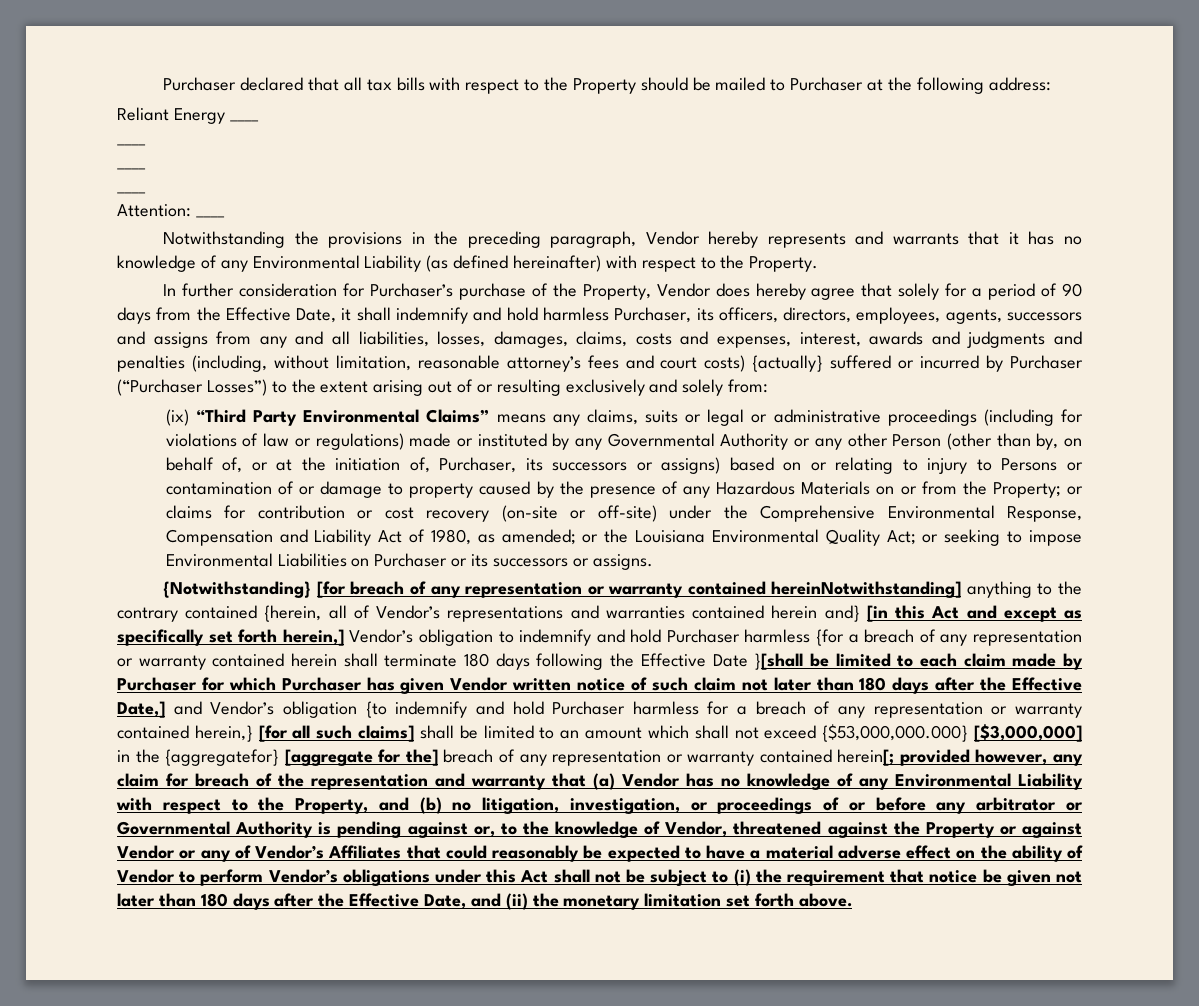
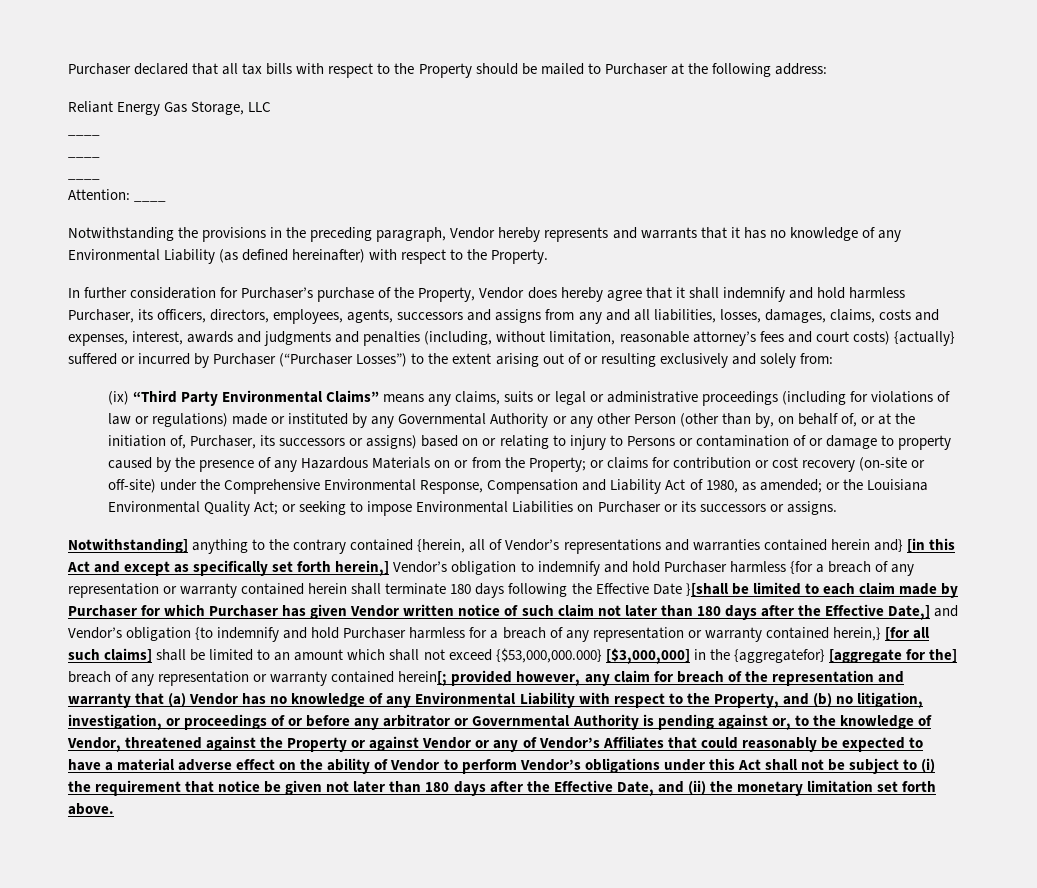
[229,120,259,122] ____ -> [164,101,272,115] Gas Storage, LLC
[898,283,1083,300] [117,307,337,324] solely for a period of 90 days from the Effective Date, -> (672, 293) none
[163,581,962,598] {Notwithstanding} [for breach of any representation or warranty contained hereinNotwithstanding] -> [68,538,188,553] Notwithstanding]

